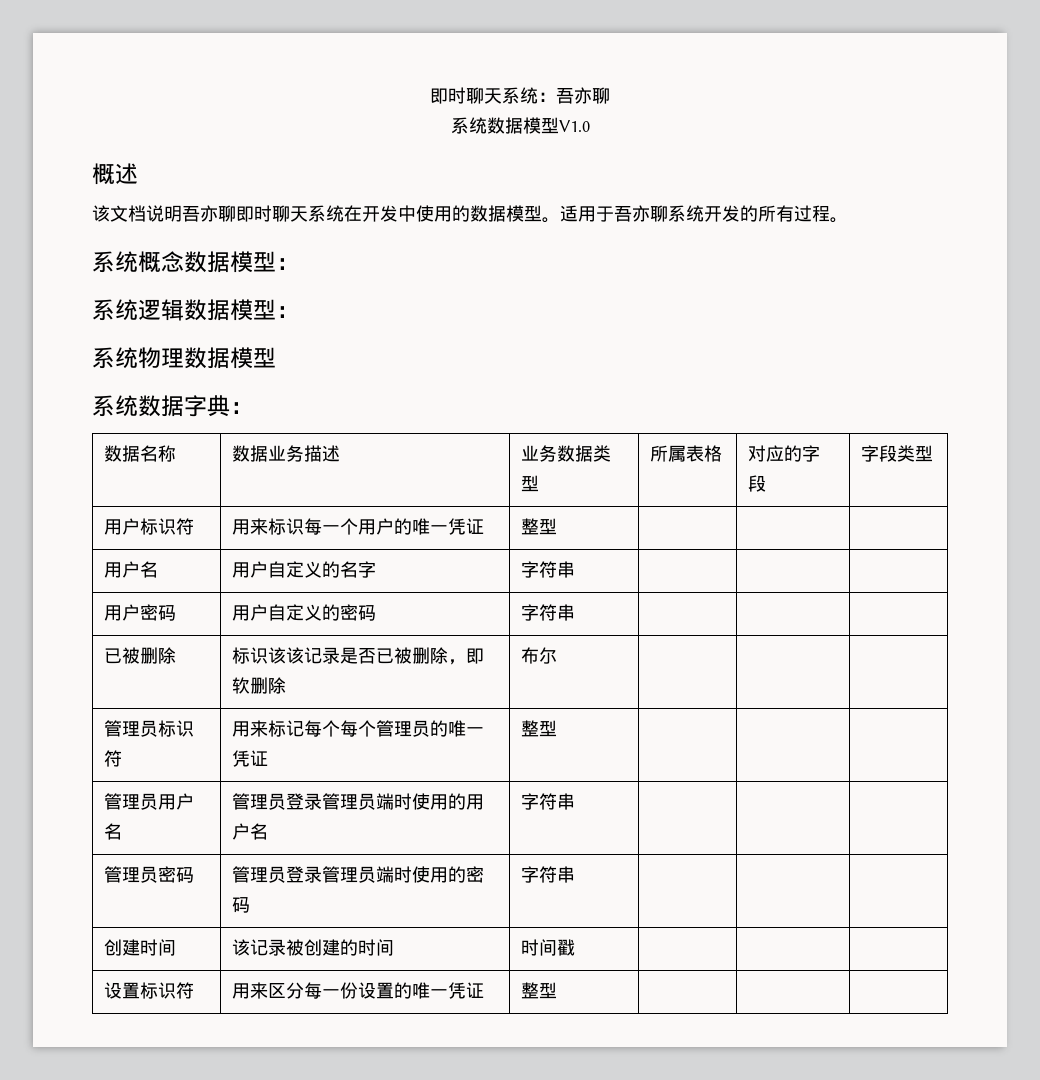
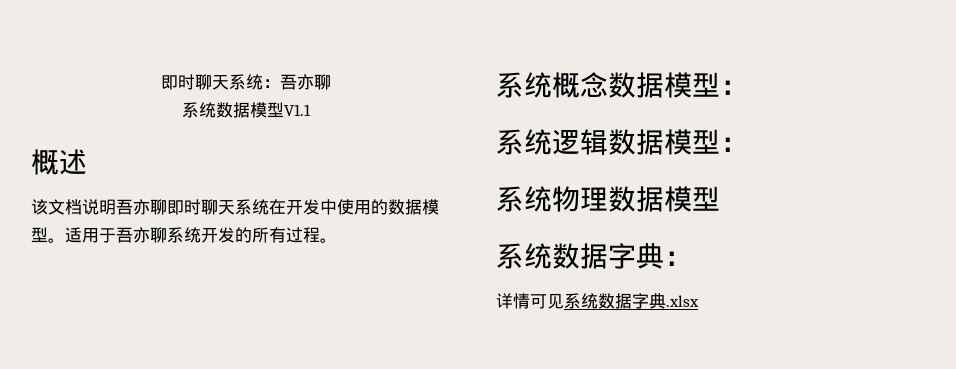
[558,120,590,132] V1.0 -> [283,104,311,116] V1.1
[104,445,177,462] [232,445,341,462] [521,445,612,462] [521,475,540,492] [650,445,723,462] [748,445,821,462] [748,475,767,492] [861,445,934,462] [104,518,195,535] [232,518,485,535] [521,518,558,535] [104,561,159,578] [232,561,377,578] [521,561,576,578] [104,604,177,621] [232,604,377,621] [521,604,576,621] [104,647,177,664] [232,647,485,665] [232,677,287,694] [521,647,558,664] [104,720,195,737] [104,750,123,767] [232,720,485,737] [232,750,269,767] [521,720,558,737] [104,793,195,810] [104,823,123,840] [232,793,485,810] [232,823,269,840] [521,793,576,810] [104,866,195,883] [232,866,485,883] [232,897,251,913] [521,866,576,883] [104,939,177,956] [232,939,395,956] [521,939,576,956] [104,982,195,999] [232,982,485,999] [521,982,558,999] // 数据名称 | 数据业务描述 | 业务数据类型 | 所属表格 | 对应的字段 | 字段类型 // 用户标识符 | 用来标识每一个用户的唯一凭证 | 整型 | | | // 用户名 | 用户自定义的名字 | 字符串 | | | // 用户密码 | 用户自定义的密码 | 字符串 | | | // 已被删除 | 标识该该记录是否已被删除，即软删除 | 布尔 | | | // 管理员标识符 | 用来标记每个每个管理员的唯一凭证 | 整型 | | | // 管理员用户名 | 管理员登录管理员端时使用的用户名 | 字符串 | | | // 管理员密码 | 管理员登录管理员端时使用的密码 | 字符串 | | | // 创建时间 | 该记录被创建的时间 | 时间戳 | | | // 设置标识符 | 用来区分每一份设置的唯一凭证 | 整型 | | | -> [496,293,699,309] // 详情可见系统数据字典.xlsx

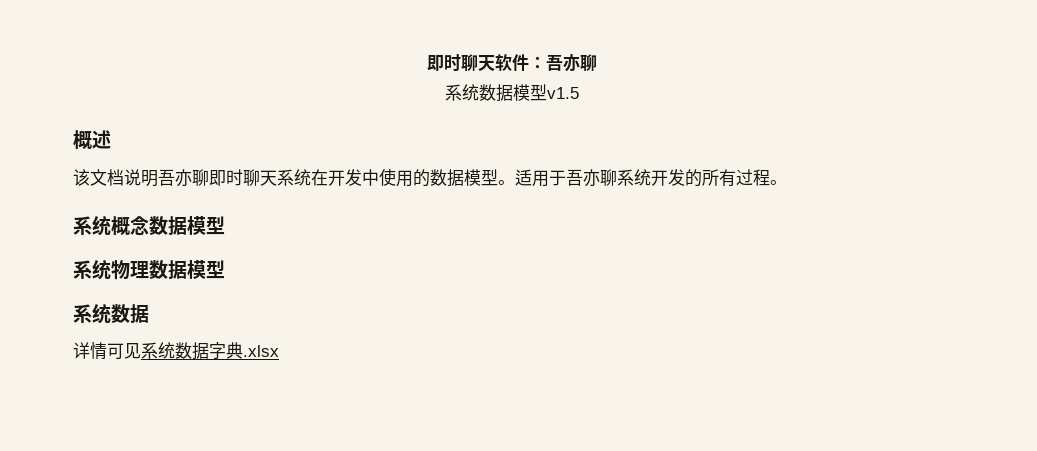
[160,74,263,90] 即时聊天系统 -> [426,54,529,72] 即时聊天软件
[283,104,311,116] V1.1 -> [546,87,579,99] v1.5
[720,80,748,95] [496,129,748,156] ： // 系统逻辑数据模型： -> (225, 225) none
[608,243,692,269] 字典： -> (149, 313) none

